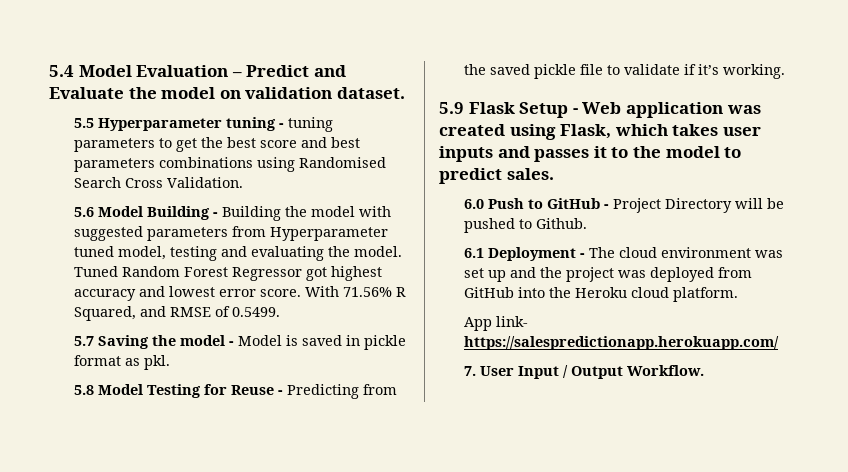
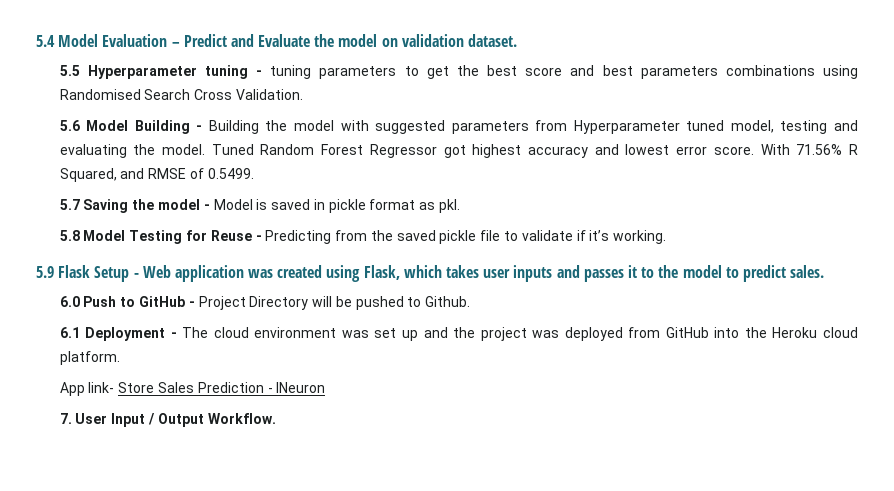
[463,336,779,350] https://salespredictionapp.herokuapp.com/ -> [118,382,326,393] Store Sales Prediction - INeuron

